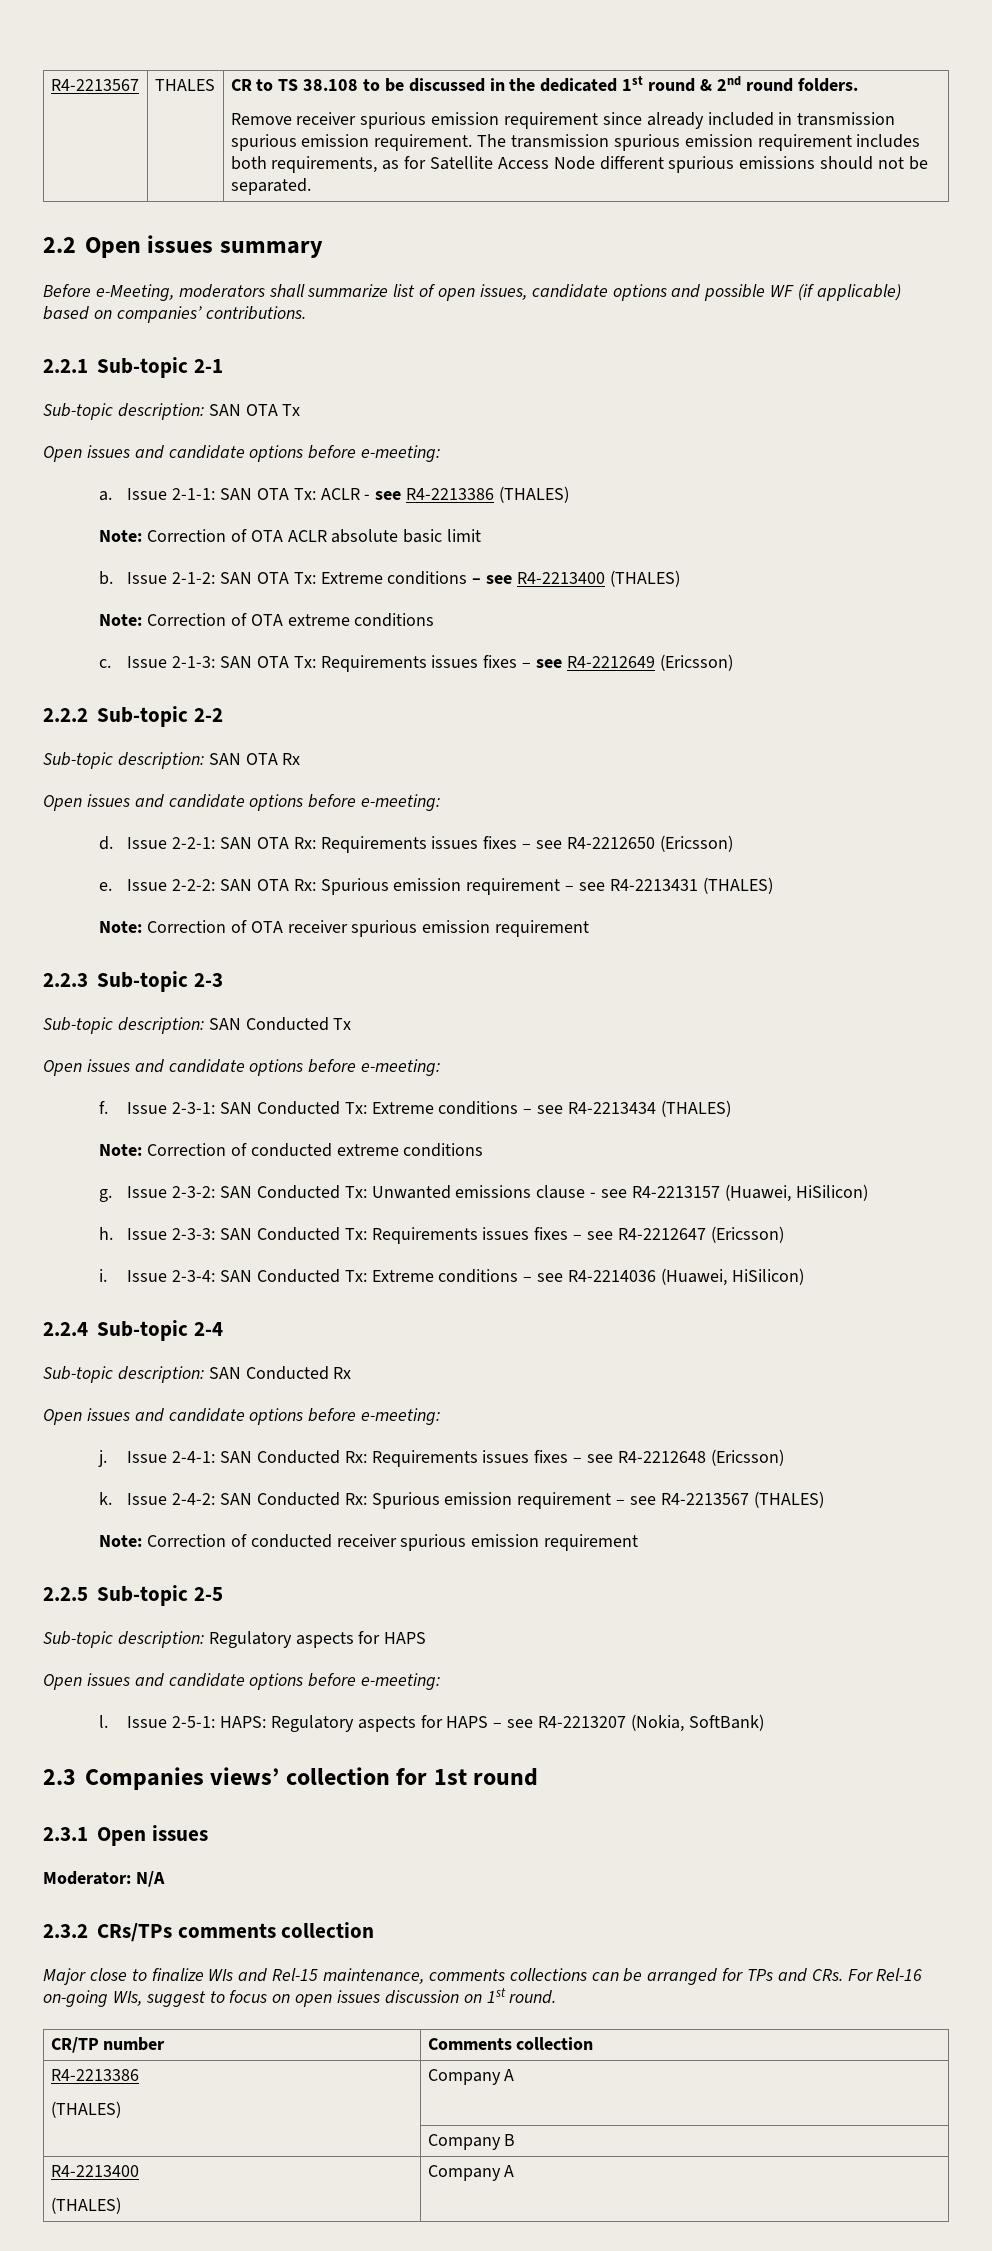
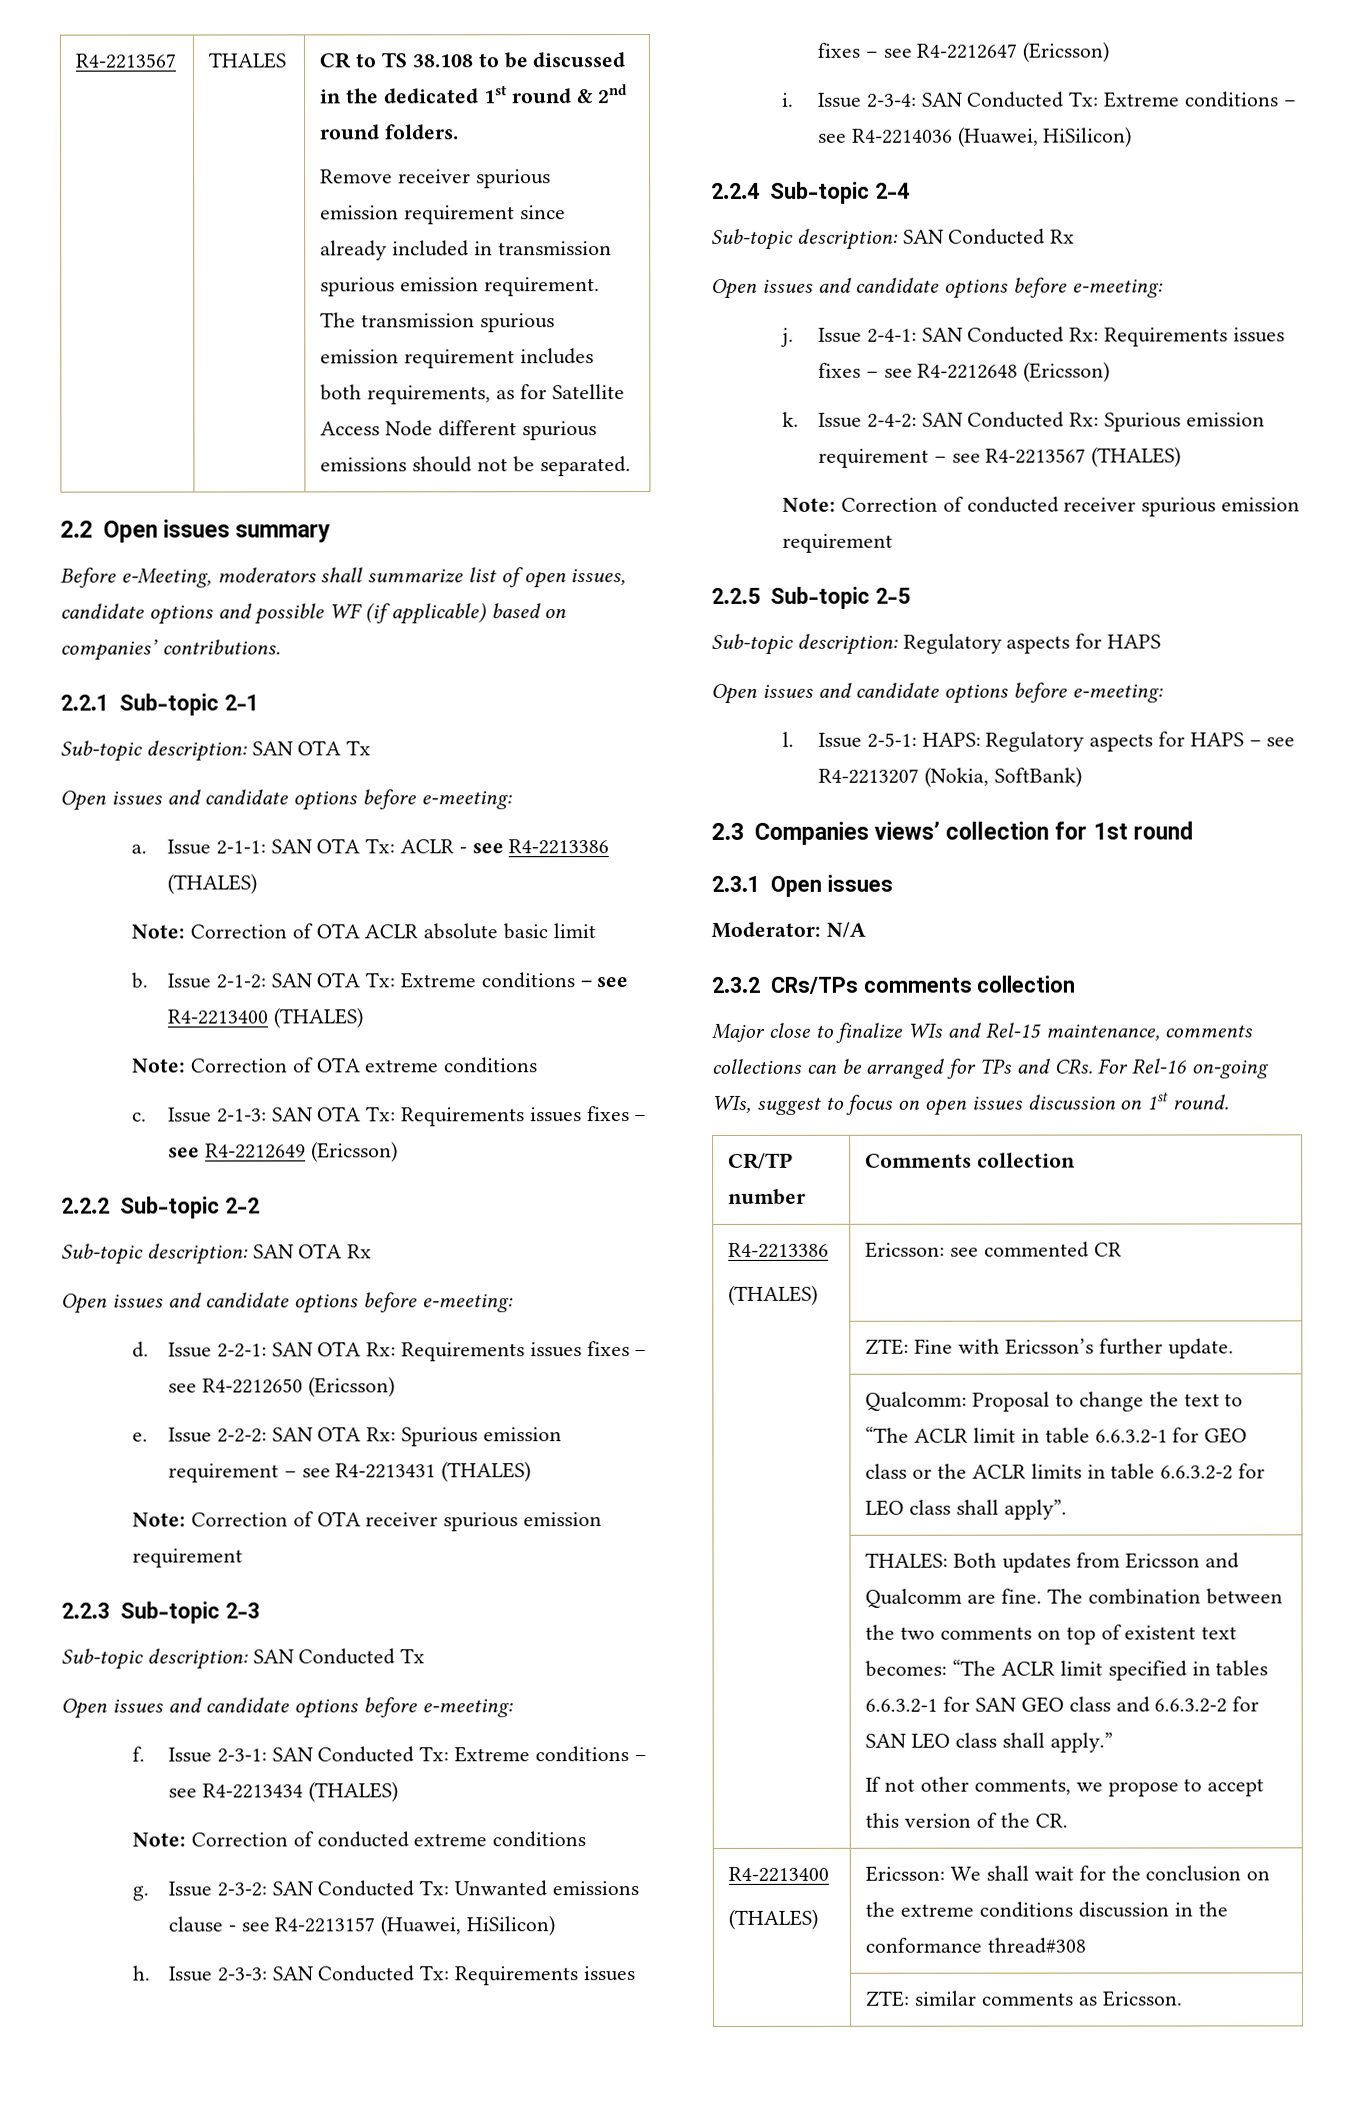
[427,2069,515,2085] [427,2134,516,2150] [50,2165,139,2177] [50,2197,121,2214] [427,2165,515,2181] Company A // | Company B // R4-2213400 // (THALES) | Company A -> [865,1241,1122,1258] [865,1338,1234,1359] [865,1391,1244,1412] [865,1426,1248,1444] [865,1463,1265,1480] [865,1499,1067,1520] [865,1552,1239,1573] [865,1588,1283,1609] [865,1624,1238,1645] [865,1659,1269,1681] [865,1696,1260,1713] [865,1732,1113,1753] [865,1776,1265,1797] [865,1812,1068,1828] [728,1866,830,1882] [728,1908,819,1930] [865,1865,1271,1882] [865,1901,1228,1918] [865,1937,1087,1954] [865,1990,1182,2007] Ericsson: see commented CR // | ZTE: Fine with Ericsson’s further update. // | Qualcomm: Proposal to change the text to “The ACLR limit in table 6.6.3.2-1 for GEO class or the ACLR limits in table 6.6.3.2-2 for LEO class shall apply”. // | THALES: Both updates from Ericsson and Qualcomm are fine. The combination between the two comments on top of existent text becomes: “The ACLR limit specified in tables 6.6.3.2-1 for SAN GEO class and 6.6.3.2-2 for SAN LEO class shall apply.” // If not other comments, we propose to accept this version of the CR. // R4-2213400 // (THALES) | Ericsson: We shall wait for the conclusion on the extreme conditions discussion in the conformance thread#308 // | ZTE: similar comments as Ericsson.

